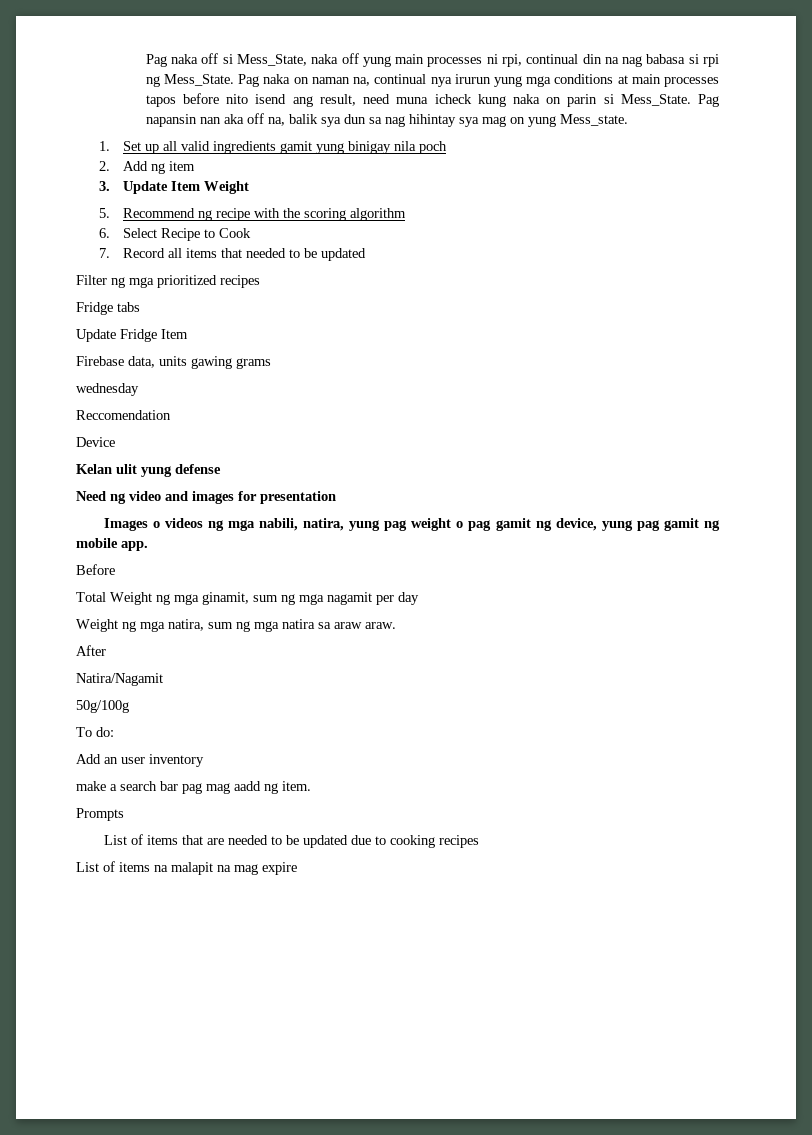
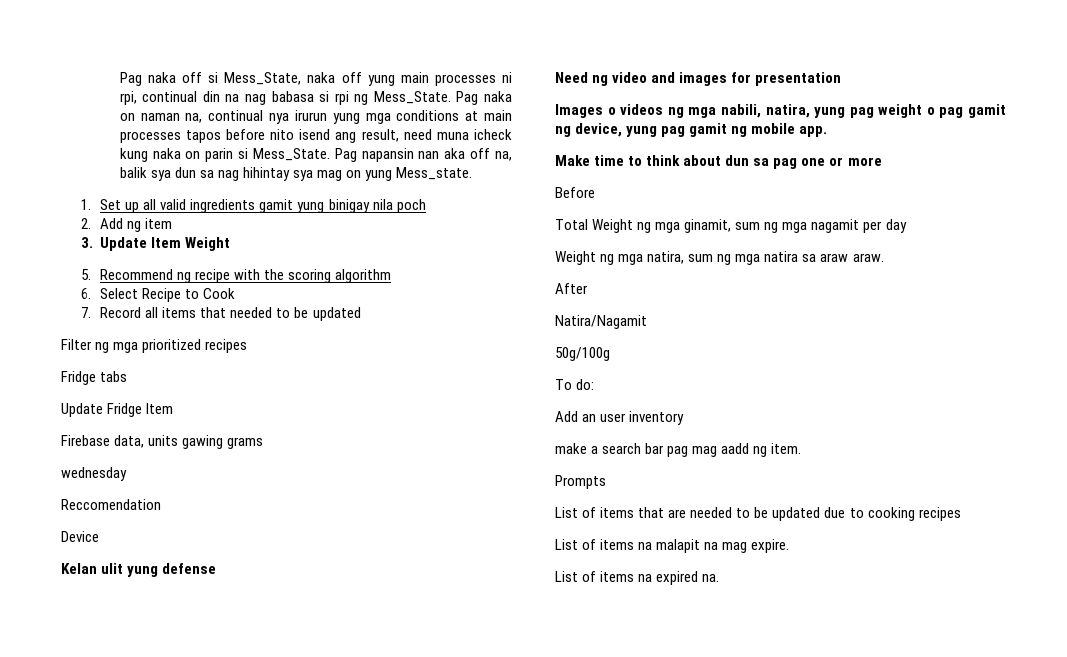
(148, 546) none -> [555,155,882,169] // Make time to think about dun sa pag one or more
[262,862,297,875] expire -> [751,539,790,553] [555,571,720,585] expire. // List of items na expired na.

